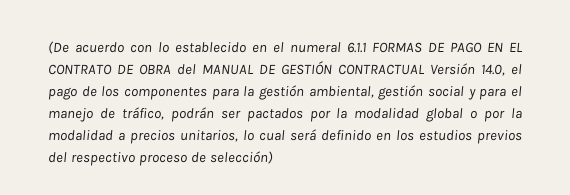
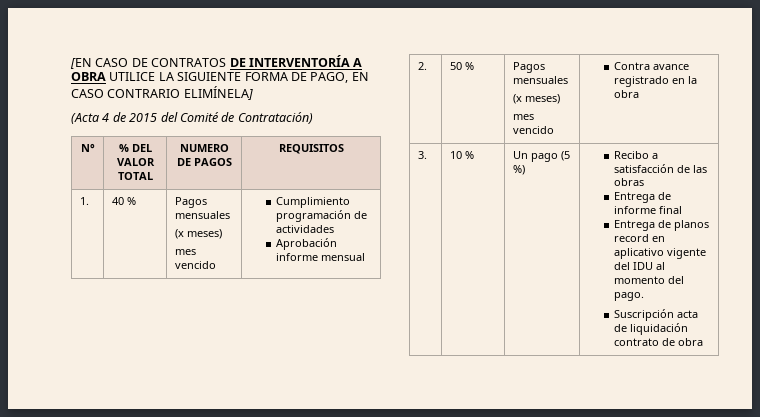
[48,41,523,54] [48,61,522,76] [48,85,522,100] [48,107,523,122] [48,129,522,144] [48,151,273,166] (De acuerdo con lo establecido en el numeral 6.1.1 FORMAS DE PAGO EN EL CONTRATO DE OBRA del MANUAL DE GESTIÓN CONTRACTUAL Versión 14.0, el pago de los componentes para la gestión ambiental, gestión social y para el manejo de tráfico, podrán ser pactados por la modalidad global o por la modalidad a precios unitarios, lo cual será definido en los estudios previos del respectivo proceso de selección) -> [70,55,363,69] [71,72,369,83] [71,86,253,100] [71,112,313,124] [80,143,95,152] [118,144,152,152] [116,158,155,166] [117,172,153,180] [179,144,229,152] [176,158,232,166] [278,144,344,154] [79,197,89,205] [111,197,136,205] [174,197,207,208] [174,211,230,219] [174,229,222,239] [174,249,196,255] [174,261,216,269] [276,197,351,208] [276,210,368,222] [276,225,335,233] [276,238,338,250] [276,253,366,261] [417,62,427,70] [449,62,474,70] [512,62,545,73] [512,76,568,84] [512,94,560,104] [512,114,534,120] [512,126,554,134] [614,62,690,70] [614,76,698,87] [614,90,640,98] [417,151,427,159] [449,151,474,159] [512,151,570,162] [512,165,525,175] [614,151,659,159] [614,164,708,173] [614,178,645,186] [614,192,672,203] [614,206,683,214] [614,220,710,231] [614,234,666,242] [614,248,707,259] [614,262,666,270] [614,276,685,284] [614,292,645,301] [614,309,699,321] [614,323,689,335] [614,338,704,346] [EN CASO DE CONTRATOS DE INTERVENTORÍA A OBRA UTILICE LA SIGUIENTE FORMA DE PAGO, EN CASO CONTRARIO ELIMÍNELA] // (Acta 4 de 2015 del Comité de Contratación) // N° | % DEL VALOR TOTAL | NUMERO DE PAGOS | REQUISITOS // 1. | 40 % | Pagos mensuales // (x meses) // mes vencido | Cumplimiento programación de actividades // Aprobación informe mensual // 2. | 50 % | Pagos mensuales // (x meses) // mes vencido | Contra avance registrado en la obra // 3. | 10 % | Un pago (5 %) | Recibo a satisfacción de las obras // Entrega de informe final // Entrega de planos record en aplicativo vigente del IDU al momento del pago. // Suscripción acta de liquidación contrato de obra

